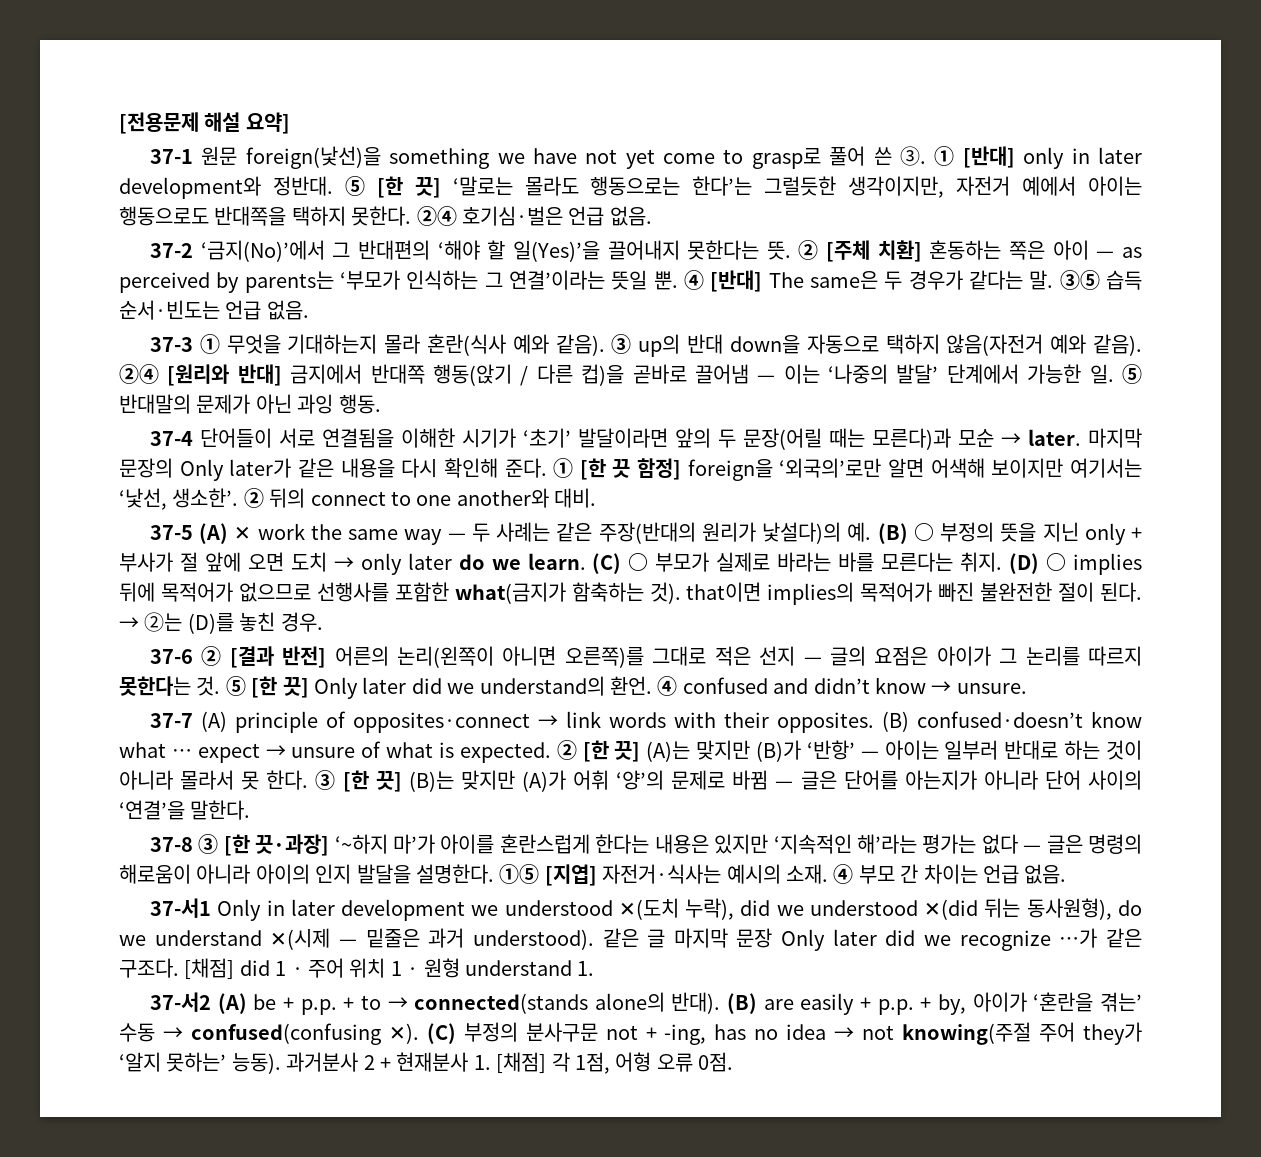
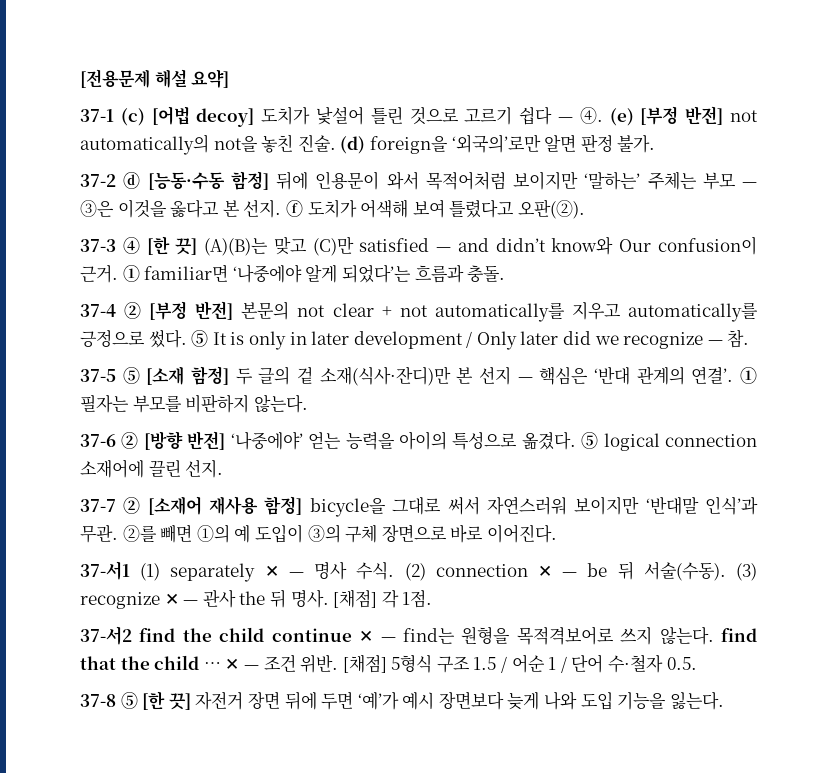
[201,146,1143,169] [119,176,1142,199] [119,206,652,226] [149,240,1142,262] [119,270,1143,293] [119,300,309,320] [149,334,1142,357] [119,364,1143,386] [119,394,381,414] [149,428,1142,450] [119,458,1142,481] [119,488,597,510] [149,522,1142,545] [119,552,1143,575] [119,582,1143,605] [119,612,323,634] [149,646,1142,668] [119,676,1027,699] [149,711,1143,733] [119,740,1143,763] [119,770,1143,792] [119,800,251,820] [149,834,1142,856] [119,864,1067,886] [149,898,1143,921] [119,928,773,950] 원문 foreign(낯선)을 something we have not yet come to grasp로 풀어 쓴 ③. ① [반대] only in later development와 정반대. ⑤ [한 끗] ‘말로는 몰라도 행동으로는 한다’는 그럴듯한 생각이지만, 자전거 예에서 아이는 행동으로도 반대쪽을 택하지 못한다. ②④ 호기심·벌은 언급 없음. // 37-2 ‘금지(No)’에서 그 반대편의 ‘해야 할 일(Yes)’을 끌어내지 못한다는 뜻. ② [주체 치환] 혼동하는 쪽은 아이 — as perceived by parents는 ‘부모가 인식하는 그 연결’이라는 뜻일 뿐. ④ [반대] The same은 두 경우가 같다는 말. ③⑤ 습득 순서·빈도는 언급 없음. // 37-3 ① 무엇을 기대하는지 몰라 혼란(식사 예와 같음). ③ up의 반대 down을 자동으로 택하지 않음(자전거 예와 같음). ②④ [원리와 반대] 금지에서 반대쪽 행동(앉기 / 다른 컵)을 곧바로 끌어냄 — 이는 ‘나중의 발달’ 단계에서 가능한 일. ⑤ 반대말의 문제가 아닌 과잉 행동. // 37-4 단어들이 서로 연결됨을 이해한 시기가 ‘초기’ 발달이라면 앞의 두 문장(어릴 때는 모른다)과 모순 → later. 마지막 문장의 Only later가 같은 내용을 다시 확인해 준다. ① [한 끗 함정] foreign을 ‘외국의’로만 알면 어색해 보이지만 여기서는 ‘낯선, 생소한’. ② 뒤의 connect to one another와 대비. // 37-5 (A) ✕ work the same way — 두 사례는 같은 주장(반대의 원리가 낯설다)의 예. (B) ○ 부정의 뜻을 지닌 only + 부사가 절 앞에 오면 도치 → only later do we learn. (C) ○ 부모가 실제로 바라는 바를 모른다는 취지. (D) ○ implies 뒤에 목적어가 없으므로 선행사를 포함한 what(금지가 함축하는 것). that이면 implies의 목적어가 빠진 불완전한 절이 된다. → ②는 (D)를 놓친 경우. // 37-6 ② [결과 반전] 어른의 논리(왼쪽이 아니면 오른쪽)를 그대로 적은 선지 — 글의 요점은 아이가 그 논리를 따르지 못한다는 것. ⑤ [한 끗] Only later did we understand의 환언. ④ confused and didn’t know → unsure. // 37-7 (A) principle of opposites·connect → link words with their opposites. (B) confused·doesn’t know what … expect → unsure of what is expected. ② [한 끗] (A)는 맞지만 (B)가 ‘반항’ — 아이는 일부러 반대로 하는 것이 아니라 몰라서 못 한다. ③ [한 끗] (B)는 맞지만 (A)가 어휘 ‘양’의 문제로 바뀜 — 글은 단어를 아는지가 아니라 단어 사이의 ‘연결’을 말한다. // 37-8 ③ [한 끗·과장] ‘~하지 마’가 아이를 혼란스럽게 한다는 내용은 있지만 ‘지속적인 해’라는 평가는 없다 — 글은 명령의 해로움이 아니라 아이의 인지 발달을 설명한다. ①⑤ [지엽] 자전거·식사는 예시의 소재. ④ 부모 간 차이는 언급 없음. // 37-서1 Only in later development we understood ✕(도치 누락), did we understood ✕(did 뒤는 동사원형), do we understand ✕(시제 — 밑줄은 과거 understood). 같은 글 마지막 문장 -> [120,106,758,127] [80,134,656,155] [80,171,757,190] [80,199,585,219] [80,236,757,256] [80,264,506,283] [80,301,758,322] [80,330,473,350] (c) [어법 decoy] 도치가 낯설어 틀린 것으로 고르기 쉽다 — ④. (e) [부정 반전] not automatically의 not을 놓친 진술. (d) foreign을 ‘외국의’로만 알면 판정 불가. // 37-2 ⓓ [능동·수동 함정] 뒤에 인용문이 와서 목적어처럼 보이지만 ‘말하는’ 주체는 부모 — ③은 이것을 옳다고 본 선지. ⓕ 도치가 어색해 보여 틀렸다고 오판(②). // 37-3 ④ [한 끗] (A)(B)는 맞고 (C)만 satisfied — and didn’t know와 Our confusion이 근거. ① familiar면 ‘나중에야 알게 되었다’는 흐름과 충돌. // 37-4 ② [부정 반전] 본문의 not clear + not automatically를 지우고 automatically를 긍정으로 썼다. ⑤ It is only in later development /
[1059,928,1142,948] [119,958,595,980] [149,992,1142,1015] [119,1022,1143,1045] [119,1052,734,1074] …가 같은 구조다. [채점] did 1 · 주어 위치 1 · 원형 understand 1. // 37-서2 (A) be + p.p. + to → connected(stands alone의 반대). (B) are easily + p.p. + by, 아이가 ‘혼란을 겪는’ 수동 → confused(confusing ✕). (C) 부정의 분사구문 not + -ing, has no idea → not knowing(주절 주어 they가 ‘알지 못하는’ 능동). 과거분사 2 + 현재분사 1. [채점] 각 1점, 어형 오류 0점. -> [707,329,750,348] [80,366,757,386] [80,394,308,413] [80,431,757,451] [80,459,224,478] [80,496,759,517] [80,524,557,543] [80,561,757,582] [80,589,433,609] [80,626,757,645] [80,654,697,673] [80,691,724,710] — 참. // 37-5 ⑤ [소재 함정] 두 글의 겉 소재(식사·잔디)만 본 선지 — 핵심은 ‘반대 관계의 연결’. ① 필자는 부모를 비판하지 않는다. // 37-6 ② [방향 반전] ‘나중에야’ 얻는 능력을 아이의 특성으로 옮겼다. ⑤ logical connection 소재어에 끌린 선지. // 37-7 ② [소재어 재사용 함정] bicycle을 그대로 써서 자연스러워 보이지만 ‘반대말 인식’과 무관. ②를 빼면 ①의 예 도입이 ③의 구체 장면으로 바로 이어진다. // 37-서1 (1) separately ✕ — 명사 수식. (2) connection ✕ — be 뒤 서술(수동). (3) recognize ✕ — 관사 the 뒤 명사. [채점] 각 1점. // 37-서2 find the child continue ✕ — find는 원형을 목적격보어로 쓰지 않는다. find that the child … ✕ — 조건 위반. [채점] 5형식 구조 1.5 / 어순 1 / 단어 수·철자 0.5. // 37-8 ⑤ [한 끗] 자전거 장면 뒤에 두면 ‘예’가 예시 장면보다 늦게 나와 도입 기능을 잃는다.

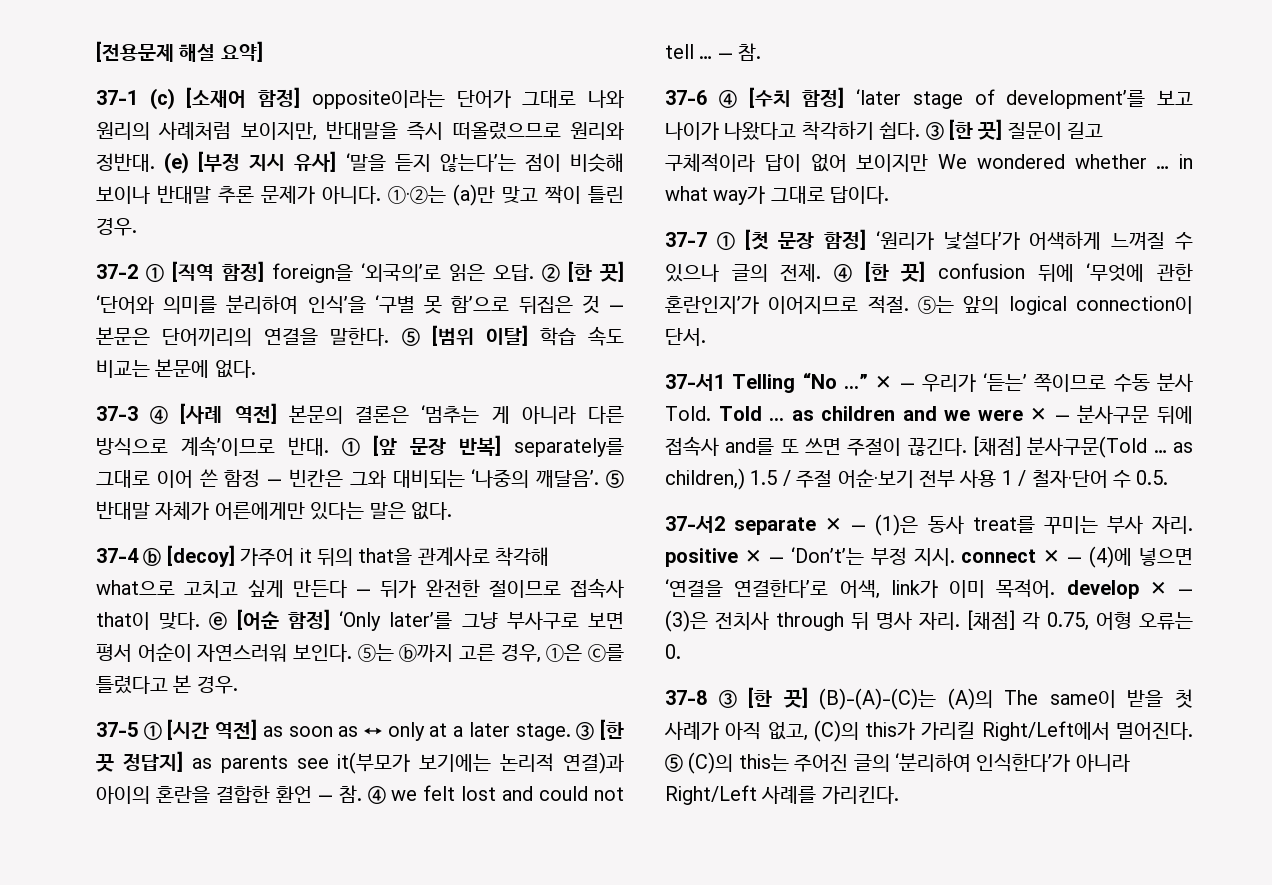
[151,106,758,127] [80,134,656,155] [80,171,757,190] [80,199,585,219] [80,236,757,256] [80,264,506,283] [80,301,758,322] [80,329,750,350] [80,366,757,386] [80,394,308,413] [80,431,757,451] [80,459,224,478] [80,496,759,517] [80,524,557,543] [80,561,757,582] [80,589,433,609] [80,626,757,645] [80,654,697,673] [어법 decoy] 도치가 낯설어 틀린 것으로 고르기 쉽다 — ④. (e) [부정 반전] not automatically의 not을 놓친 진술. (d) foreign을 ‘외국의’로만 알면 판정 불가. // 37-2 ⓓ [능동·수동 함정] 뒤에 인용문이 와서 목적어처럼 보이지만 ‘말하는’ 주체는 부모 — ③은 이것을 옳다고 본 선지. ⓕ 도치가 어색해 보여 틀렸다고 오판(②). // 37-3 ④ [한 끗] (A)(B)는 맞고 (C)만 satisfied — and didn’t know와 Our confusion이 근거. ① familiar면 ‘나중에야 알게 되었다’는 흐름과 충돌. // 37-4 ② [부정 반전] 본문의 not clear + not automatically를 지우고 automatically를 긍정으로 썼다. ⑤ It is only in later development / Only later did we recognize — 참. // 37-5 ⑤ [소재 함정] 두 글의 겉 소재(식사·잔디)만 본 선지 — 핵심은 ‘반대 관계의 연결’. ① 필자는 부모를 비판하지 않는다. // 37-6 ② [방향 반전] ‘나중에야’ 얻는 능력을 아이의 특성으로 옮겼다. ⑤ logical connection 소재어에 끌린 선지. // 37-7 ② [소재어 재사용 함정] bicycle을 그대로 써서 자연스러워 보이지만 ‘반대말 인식’과 무관. ②를 빼면 ①의 예 도입이 ③의 구체 장면으로 바로 이어진다. // 37-서1 (1) separately ✕ — 명사 수식. (2) connection ✕ — be 뒤 서술(수동). (3) recognize ✕ — 관사 the 뒤 명사. [채점] 각 1점. // 37-서2 find the child continue ✕ — find는 원형을 목적격보어로 쓰지 않는다. find that the child … ✕ — 조건 위반. [채점] 5형식 구조 1.5 / 어순 1 / 단어 수·철자 0.5. -> [186,87,624,109] [96,121,624,141] [96,151,624,174] [96,184,624,206] [96,218,137,236] [96,261,624,283] [96,295,624,314] [96,325,624,347] [96,359,256,378] [96,403,624,425] [96,435,624,457] [96,469,625,489] [96,501,452,520] [96,545,550,567] [96,578,624,598] [96,609,624,631] [96,643,624,663] [96,675,238,694] [96,719,625,741] [96,751,624,774] [96,785,625,805] [665,43,762,61] [665,87,1193,109] [665,119,1104,141] [665,153,1193,172] [665,186,890,205] [665,229,1193,251] [665,261,1193,283] [665,295,1193,315] [665,328,706,346] [665,372,1193,393] [665,405,1193,424] [665,436,1193,458] [665,468,1169,490] [665,514,1193,536] [665,546,1193,568] [665,579,1193,599] [665,610,1193,632] [665,644,681,659] [소재어 함정] opposite이라는 단어가 그대로 나와 원리의 사례처럼 보이지만, 반대말을 즉시 떠올렸으므로 원리와 정반대. (e) [부정 지시 유사] ‘말을 듣지 않는다’는 점이 비슷해 보이나 반대말 추론 문제가 아니다. ①·②는 (a)만 맞고 짝이 틀린 경우. // 37-2 ① [직역 함정] foreign을 ‘외국의’로 읽은 오답. ② [한 끗] ‘단어와 의미를 분리하여 인식’을 ‘구별 못 함’으로 뒤집은 것 — 본문은 단어끼리의 연결을 말한다. ⑤ [범위 이탈] 학습 속도 비교는 본문에 없다. // 37-3 ④ [사례 역전] 본문의 결론은 ‘멈추는 게 아니라 다른 방식으로 계속’이므로 반대. ① [앞 문장 반복] separately를 그대로 이어 쓴 함정 — 빈칸은 그와 대비되는 ‘나중의 깨달음’. ⑤ 반대말 자체가 어른에게만 있다는 말은 없다. // 37-4 ⓑ [decoy] 가주어 it 뒤의 that을 관계사로 착각해 what으로 고치고 싶게 만든다 — 뒤가 완전한 절이므로 접속사 that이 맞다. ⓔ [어순 함정] ‘Only later’를 그냥 부사구로 보면 평서 어순이 자연스러워 보인다. ⑤는 ⓑ까지 고른 경우, ①은 ⓒ를 틀렸다고 본 경우. // 37-5 ① [시간 역전] as soon as ↔ only at a later stage. ③ [한 끗 정답지] as parents see it(부모가 보기에는 논리적 연결)과 아이의 혼란을 결합한 환언 — 참. ④ we felt lost and could not tell … — 참. // 37-6 ④ [수치 함정] ‘later stage of development’를 보고 나이가 나왔다고 착각하기 쉽다. ③ [한 끗] 질문이 길고 구체적이라 답이 없어 보이지만 We wondered whether … in what way가 그대로 답이다. // 37-7 ① [첫 문장 함정] ‘원리가 낯설다’가 어색하게 느껴질 수 있으나 글의 전제. ④ [한 끗] confusion 뒤에 ‘무엇에 관한 혼란인지’가 이어지므로 적절. ⑤는 앞의 logical connection이 단서. // 37-서1 Telling “No …” ✕ — 우리가 ‘듣는’ 쪽이므로 수동 분사 Told. Told … as children and we were ✕ — 분사구문 뒤에 접속사 and를 또 쓰면 주절이 끊긴다. [채점] 분사구문(Told … as children,) 1.5 / 주절 어순·보기 전부 사용 1 / 철자·단어 수 0.5. // 37-서2 separate ✕ — (1)은 동사 treat를 꾸미는 부사 자리. positive ✕ — ‘Don’t’는 부정 지시. connect ✕ — (4)에 넣으면 ‘연결을 연결한다’로 어색, link가 이미 목적어. develop ✕ — (3)은 전치사 through 뒤 명사 자리. [채점] 각 0.75, 어형 오류는 0.
[120,691,724,710] ⑤ [한 끗] 자전거 장면 뒤에 두면 ‘예’가 예시 장면보다 늦게 나와 도입 기능을 잃는다. -> [718,687,1193,710] [664,720,1193,742] [665,752,1130,774] [665,785,899,805] ③ [한 끗] (B)-(A)-(C)는 (A)의 The same이 받을 첫 사례가 아직 없고, (C)의 this가 가리킬 Right/Left에서 멀어진다. ⑤ (C)의 this는 주어진 글의 ‘분리하여 인식한다’가 아니라 Right/Left 사례를 가리킨다.

